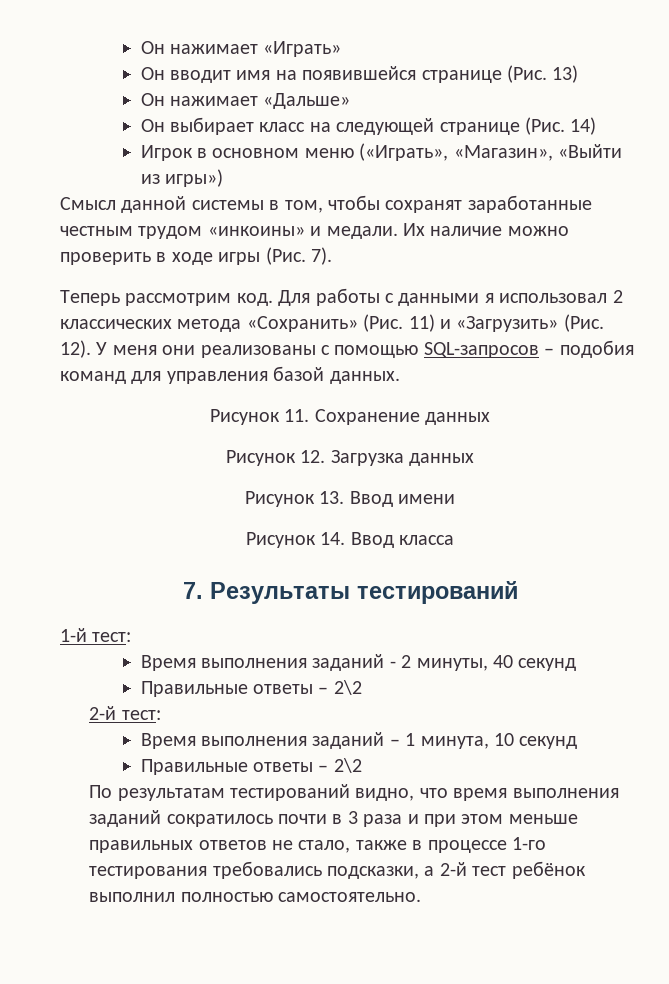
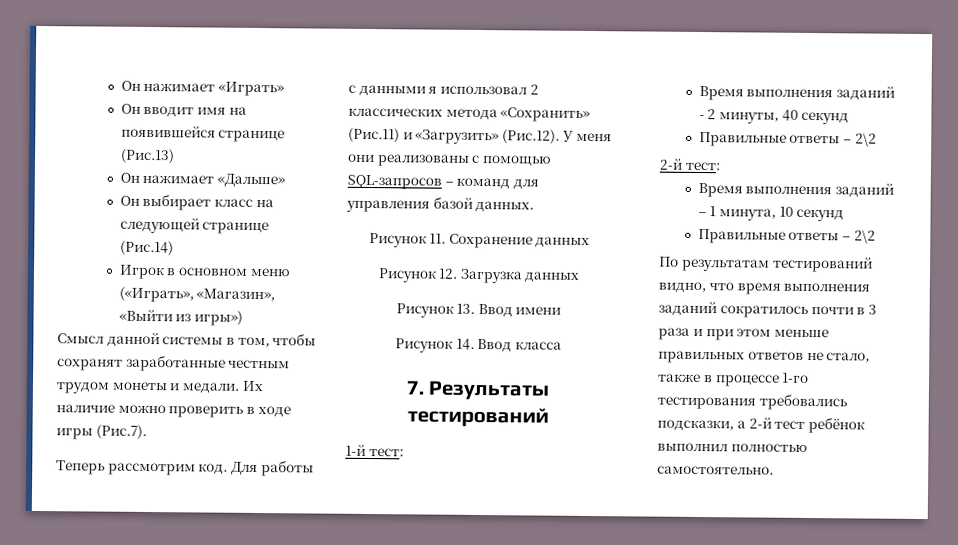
[506,65,579,83] (Рис. 13) -> [119,148,175,164] (Рис.13)
[524,117,597,135] (Рис. 14) -> [119,240,174,256] (Рис.14)
[207,226,305,236] «инкоины» -> [111,381,167,391] монеты
[265,247,332,265] (Рис. 7). -> [95,424,147,439] (Рис.7).
[363,314,604,332] [60,340,91,358] (Рис. 11) и «Загрузить» (Рис. 12). -> [348,127,560,145] (Рис.11) и «Загрузить» (Рис.12).
[559,340,634,358] подобия -> (454, 183) none

